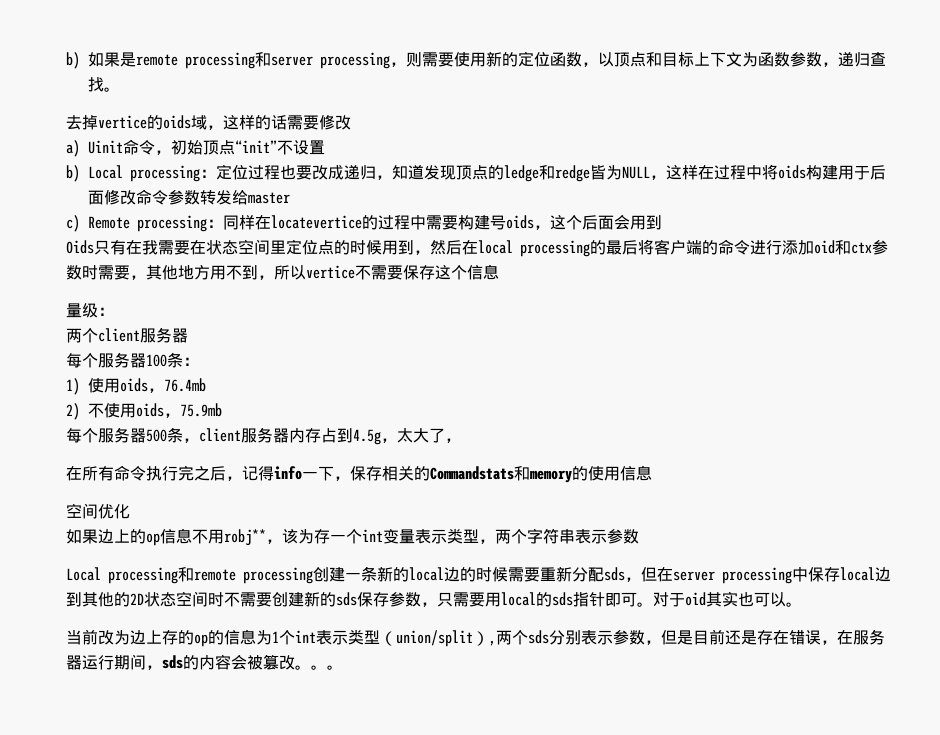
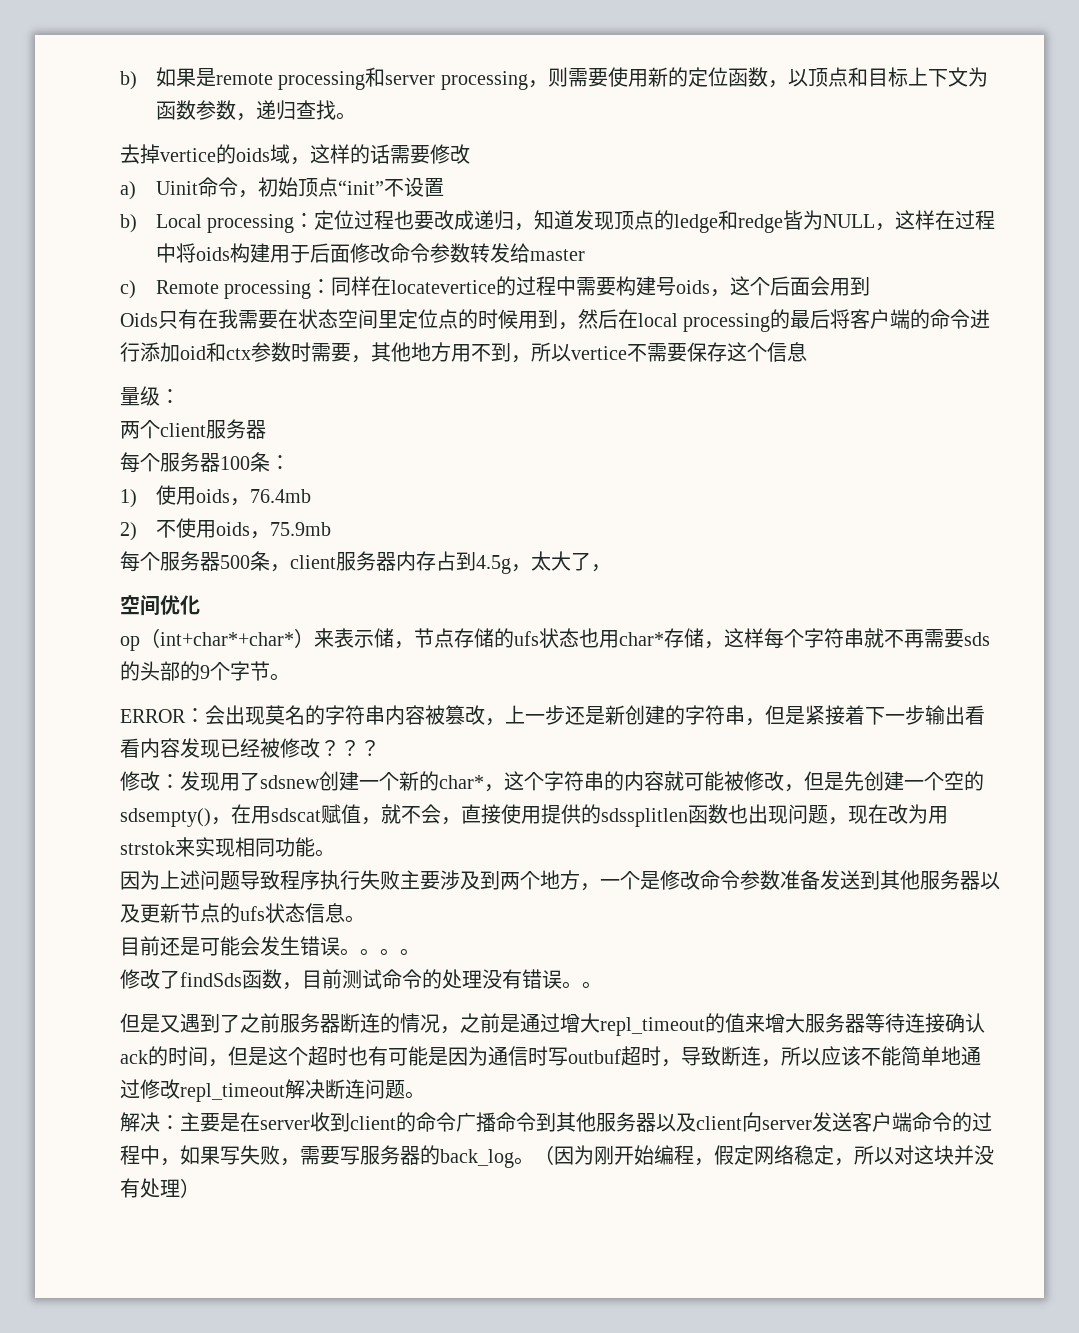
[66,465,652,483] [66,503,130,519] [66,528,639,546] [66,566,891,584] [66,591,802,607] [66,629,885,647] [66,654,343,670] 在所有命令执行完之后，记得info一下，保存相关的Commandstats和memory的使用信息 // 空间优化 // 如果边上的op信息不用robj**，该为存一个int变量表示类型，两个字符串表示参数 // Local processing和remote processing创建一条新的local边的时候需要重新分配sds，但在server processing中保存local边到其他的2D状态空间时不需要创建新的sds保存参数，只需要用local的sds指针即可。对于oid其实也可以。 // 当前改为边上存的op的信息为1个int表示类型（union/split）,两个sds分别表示参数，但是目前还是存在错误，在服务器运行期间，sds的内容会被篡改。。。 -> [120,595,200,616] [120,628,990,651] [120,661,290,681] [120,705,985,726] [120,738,380,758] [120,771,984,792] [120,804,948,827] [120,837,335,857] [120,870,1000,891] [120,903,365,923] [120,936,420,956] [120,969,602,990] [120,1013,985,1036] [120,1046,981,1067] [120,1079,425,1102] [120,1112,992,1132] [120,1145,994,1168] [120,1178,200,1198] 空间优化 // op（int+char*+char*）来表示储，节点存储的ufs状态也用char*存储，这样每个字符串就不再需要sds的头部的9个字节。 // ERROR：会出现莫名的字符串内容被篡改，上一步还是新创建的字符串，但是紧接着下一步输出看看内容发现已经被修改？？？ // 修改：发现用了sdsnew创建一个新的char*，这个字符串的内容就可能被修改，但是先创建一个空的sdsempty()，在用sdscat赋值，就不会，直接使用提供的sdssplitlen函数也出现问题，现在改为用strstok来实现相同功能。 // 因为上述问题导致程序执行失败主要涉及到两个地方，一个是修改命令参数准备发送到其他服务器以及更新节点的ufs状态信息。 // 目前还是可能会发生错误。。。。 // 修改了findSds函数，目前测试命令的处理没有错误。。 // 但是又遇到了之前服务器断连的情况，之前是通过增大repl_timeout的值来增大服务器等待连接确认ack的时间，但是这个超时也有可能是因为通信时写outbuf超时，导致断连，所以应该不能简单地通过修改repl_timeout解决断连问题。 // 解决：主要是在server收到client的命令广播命令到其他服务器以及client向server发送客户端命令的过程中，如果写失败，需要写服务器的back_log。（因为刚开始编程，假定网络稳定，所以对这块并没有处理）

